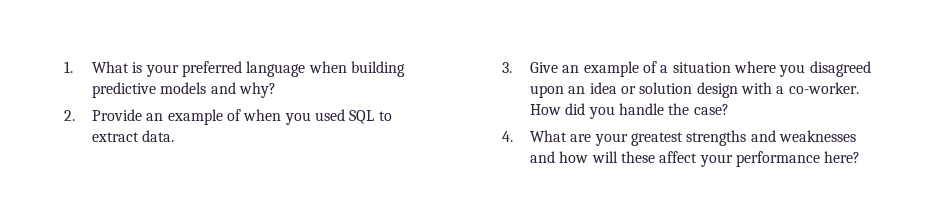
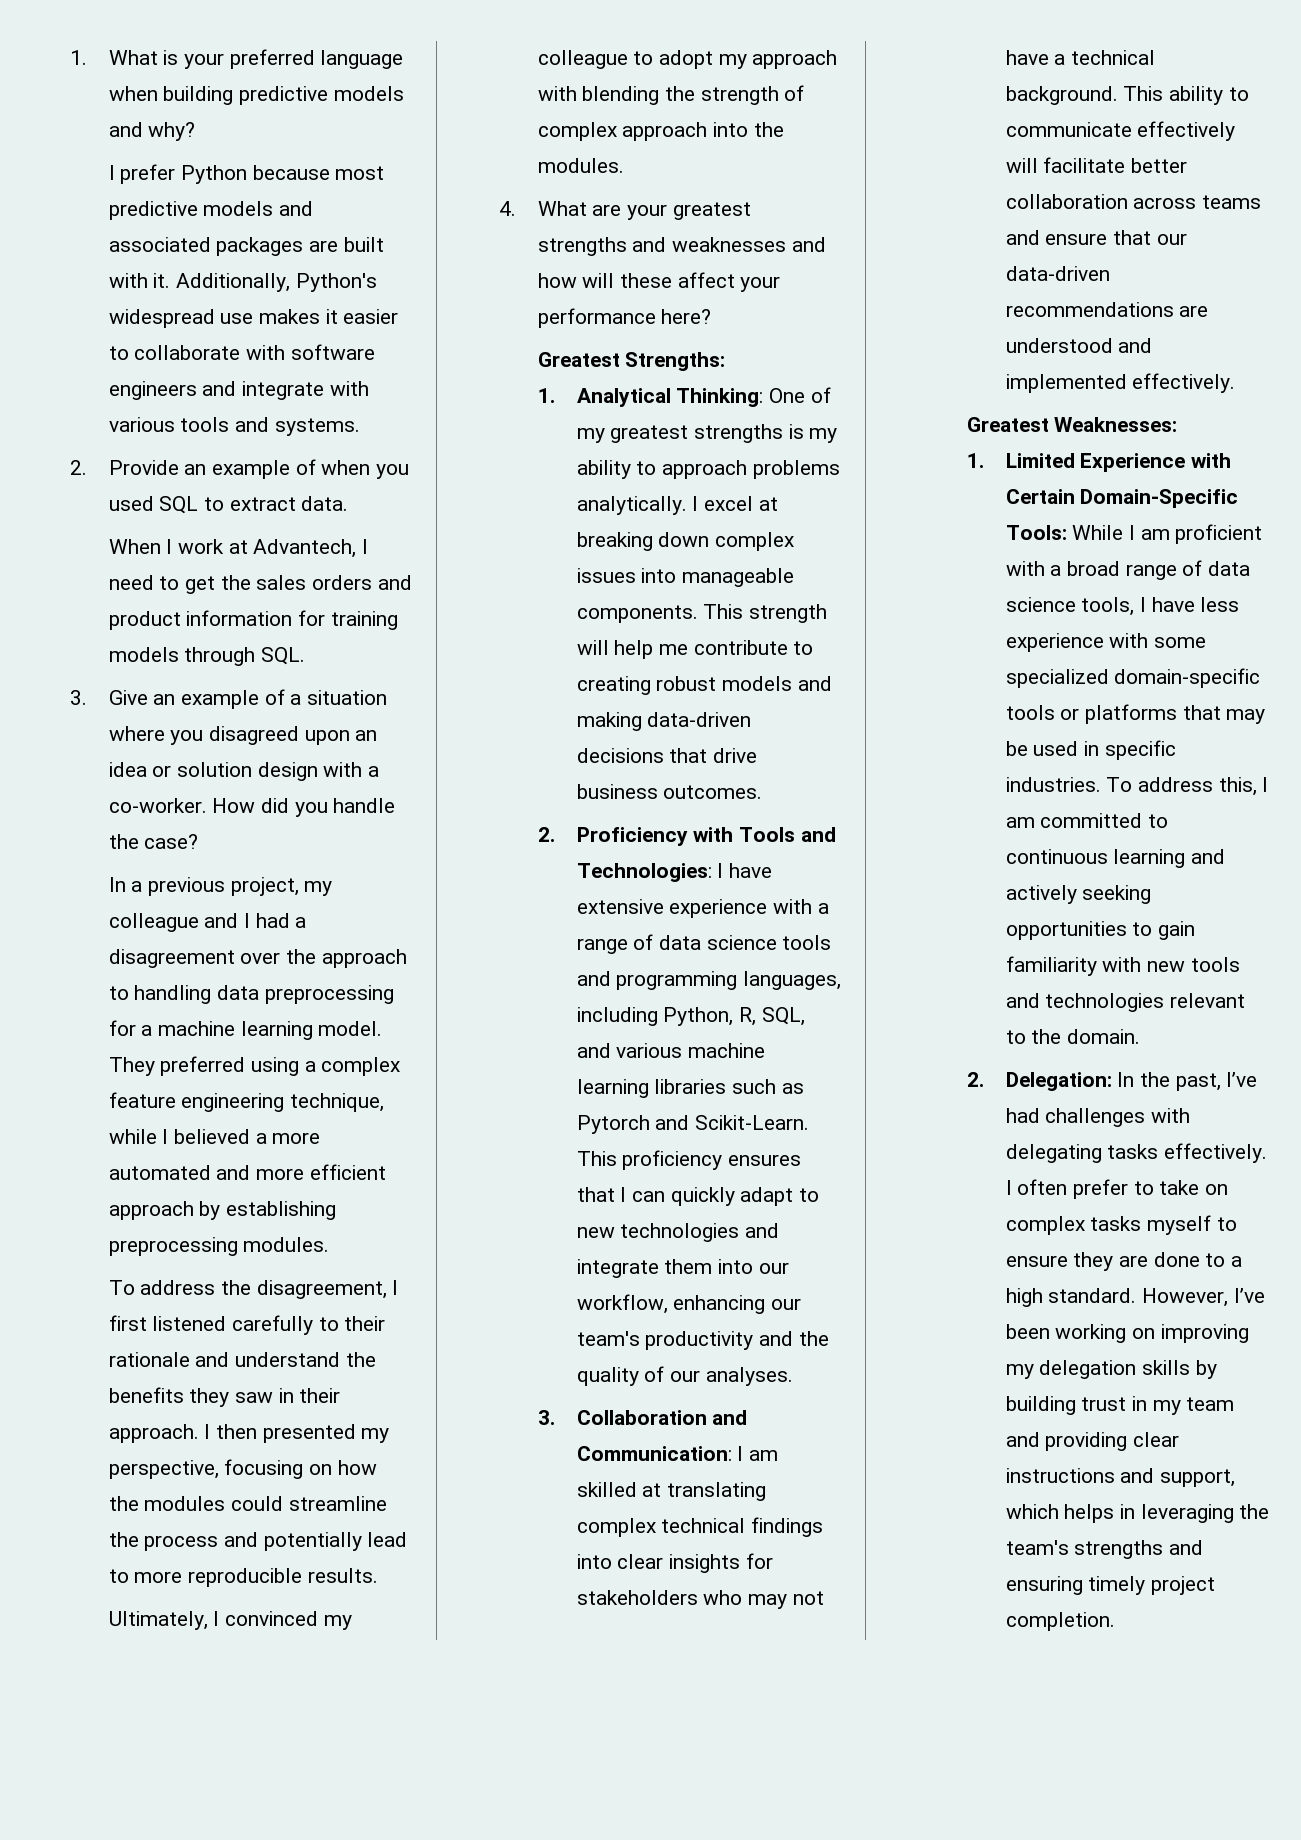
(276, 90) none -> [108,164,385,184] [108,201,314,220] [108,237,384,256] [108,273,377,292] [108,309,399,328] [108,344,375,360] [108,381,369,400] [108,417,360,436] // I prefer Python because most predictive models and associated packages are built with it. Additionally, Python's widespread use makes it easier to collaborate with software engineers and integrate with various tools and systems.
(175, 136) none -> [108,539,369,558] [108,575,412,594] [108,610,398,630] [108,647,306,666] // When I work at Advantech, I need to get the sales orders and product information for training models through SQL.
(729, 109) none -> [108,877,333,896] [108,913,307,932] [108,949,407,968] [108,985,394,1004] [108,1020,383,1040] [108,1056,401,1076] [108,1092,385,1112] [108,1129,321,1144] [108,1164,386,1180] [108,1201,337,1220] [108,1237,330,1256] [108,1280,399,1299] [108,1315,386,1335] [108,1352,376,1367] [108,1387,341,1407] [108,1424,390,1443] [108,1459,377,1479] [108,1496,387,1511] [108,1532,408,1551] [108,1568,378,1587] [108,1611,352,1630] [537,50,838,69] [537,85,805,105] [537,122,784,141] [537,158,624,173] // In a previous project, my colleague and I had a disagreement over the approach to handling data preprocessing for a machine learning model. They preferred using a complex feature engineering technique, while I believed a more automated and more efficient approach by establishing preprocessing modules. // To address the disagreement, I first listened carefully to their rationale and understand the benefits they saw in their approach. I then presented my perspective, focusing on how the modules could streamline the process and potentially lead to more reproducible results. // Ultimately, I convinced my colleague to adopt my approach with blending the strength of complex approach into the modules.
(861, 157) none -> [537,352,726,371] [537,387,831,407] [576,424,838,443] [576,460,840,479] [576,496,778,515] [576,532,794,551] [576,568,794,587] [576,604,827,623] [576,640,814,659] [576,676,832,695] [576,712,752,731] [576,748,757,763] [576,784,763,799] [537,827,836,846] [576,863,772,882] [576,899,829,918] [576,934,832,954] [576,971,841,990] [576,1007,805,1026] [576,1043,765,1058] [576,1079,804,1098] [576,1115,809,1134] [576,1150,801,1170] [576,1187,819,1206] [576,1223,779,1242] [576,1259,789,1278] [576,1294,801,1314] [576,1331,829,1350] [576,1366,793,1386] [537,1410,748,1425] [576,1446,778,1461] [576,1482,766,1501] [576,1517,823,1537] [576,1553,773,1573] [576,1590,824,1609] [1005,50,1155,65] [1005,86,1249,105] [1005,121,1236,141] [1005,157,1187,173] [1005,194,1261,209] [1005,230,1187,245] [1005,266,1110,281] [1005,302,1209,317] [1005,338,1153,353] [1005,373,1236,393] [966,417,1178,432] [966,453,1231,472] [1005,489,1239,508] [1005,524,1263,544] [1005,560,1250,580] [1005,597,1240,616] [1005,633,1206,652] [1005,668,1261,688] [1005,704,1266,724] [1005,740,1176,760] [1005,777,1269,796] [1005,813,1168,828] [1005,849,1225,868] [1005,885,1152,904] [1005,921,1195,940] [1005,956,1240,976] [1005,993,1245,1012] [1005,1029,1140,1044] [966,1072,1258,1091] [1005,1108,1190,1127] [1005,1143,1267,1163] [1005,1179,1228,1199] [1005,1215,1237,1235] [1005,1252,1242,1271] [1005,1288,1265,1307] [1005,1324,1249,1343] [1005,1360,1217,1379] [1005,1396,1235,1415] [1005,1432,1179,1451] [1005,1468,1235,1487] [1005,1504,1270,1523] [1005,1540,1203,1559] [1005,1576,1215,1595] [1005,1612,1115,1631] // Greatest Strengths: // 1. Analytical Thinking: One of my greatest strengths is my ability to approach problems analytically. I excel at breaking down complex issues into manageable components. This strength will help me contribute to creating robust models and making data-driven decisions that drive business outcomes. // 2. Proficiency with Tools and Technologies: I have extensive experience with a range of data science tools and programming languages, including Python, R, SQL, and various machine learning libraries such as Pytorch and Scikit-Learn. This proficiency ensures that I can quickly adapt to new technologies and integrate them into our workflow, enhancing our team's productivity and the quality of our analyses. // 3. Collaboration and Communication: I am skilled at translating complex technical findings into clear insights for stakeholders who may not have a technical background. This ability to communicate effectively will facilitate better collaboration across teams and ensure that our data-driven recommendations are understood and implemented effectively. // Greatest Weaknesses: // 1. Limited Experience with Certain Domain-Specific Tools: While I am proficient with a broad range of data science tools, I have less experience with some specialized domain-specific tools or platforms that may be used in specific industries. To address this, I am committed to continuous learning and actively seeking opportunities to gain familiarity with new tools and technologies relevant to the domain. // 2. Delegation: In the past, I’ve had challenges with delegating tasks effectively. I often prefer to take on complex tasks myself to ensure they are done to a high standard. However, I’ve been working on improving my delegation skills by building trust in my team and providing clear instructions and support, which helps in leveraging the team's strengths and ensuring timely project completion.

